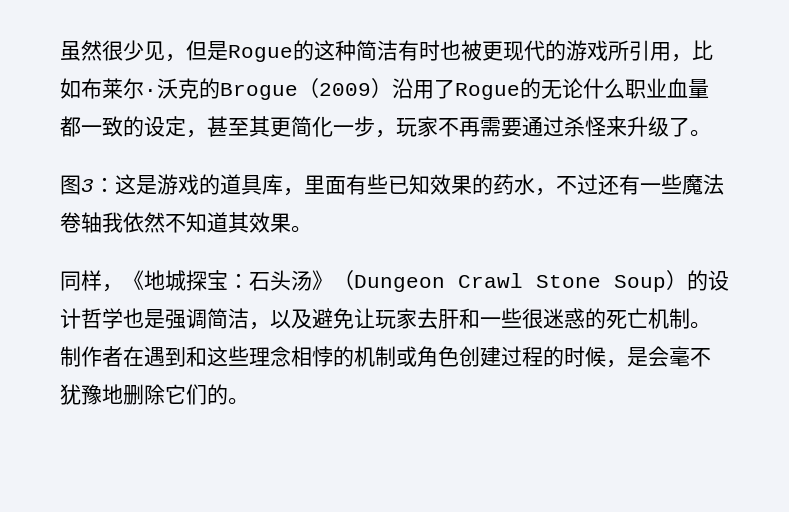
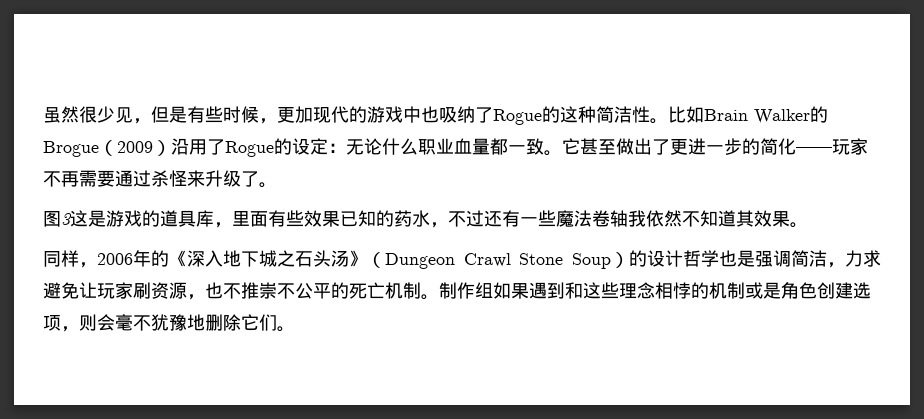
[228,40,713,62] [60,78,199,99] Rogue的这种简洁有时也被更现代的游戏所引用，比如布莱尔·沃克 -> [187,106,810,125] 有些时候，更加现代的游戏中也吸纳了Rogue的这种简洁性。比如Brain Walker
(541, 88) none -> [292,138,346,155] 设定：
[123,116,396,138] 的设定，甚至其更简化一步， -> [544,138,832,156] 。它甚至做出了更进一步的简化——
[94,177,115,192] ： -> (72, 219) none
[388,174,472,195] 已知效果 -> [304,210,376,227] 效果已知
[123,270,249,291] 《地城探宝： -> [97,250,295,267] 2006年的《深入地下城之
[270,309,312,329] 以及 -> [845,250,881,267] 力求
[417,308,585,329] 去肝和一些很迷惑 -> [133,282,331,300] 刷资源，也不推崇不公平
[102,346,144,367] 者在 -> [475,282,529,299] 组如果
(417, 356) none -> [763,282,781,299] 是
[501,346,648,368] 过程的时候，是 -> [853,282,871,299] [43,314,97,332] 选项，则
[207,384,228,405] 的 -> (277, 322) none

